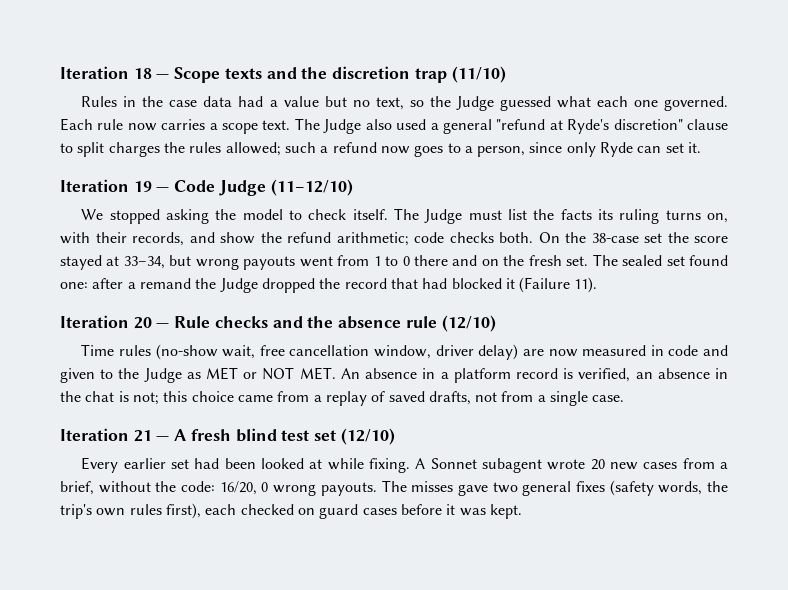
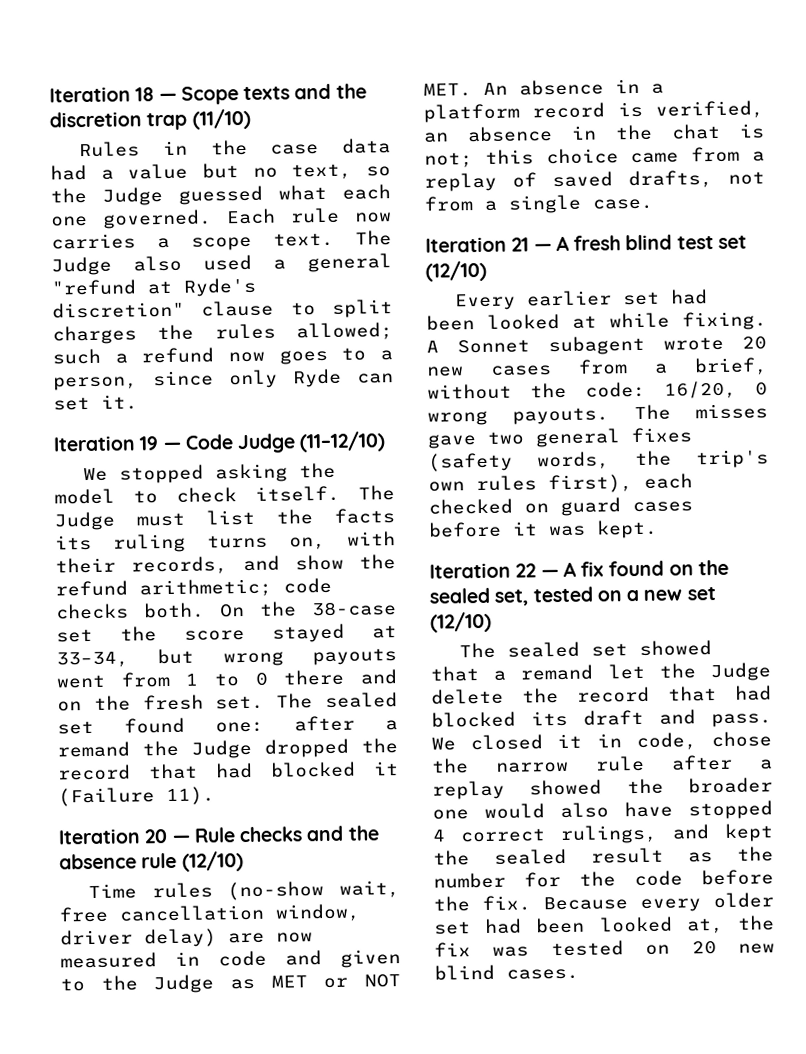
(522, 511) none -> [429,559,729,579] [429,586,716,606] [430,611,492,633] [459,640,713,659] [430,662,771,682] [431,685,772,705] [431,709,772,728] [431,731,772,751] [431,754,773,774] [432,777,773,800] [432,800,773,820] [432,823,774,845] [433,846,774,866] [433,869,774,889] [433,892,774,912] [434,915,775,935] [434,940,775,957] [434,964,579,981] // Iteration 22 — A fix found on the sealed set, tested on a new set (12/10) // The sealed set showed that a remand let the Judge delete the record that had blocked its draft and pass. We closed it in code, chose the narrow rule after a replay showed the broader one would also have stopped 4 correct rulings, and kept the sealed result as the number for the code before the fix. Because every older set had been looked at, the fix was tested on 20 new blind cases.

